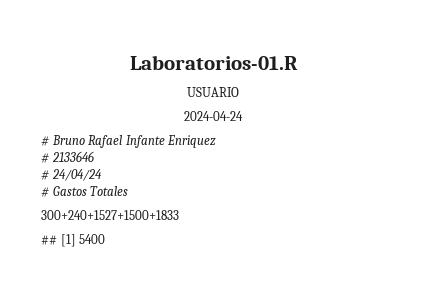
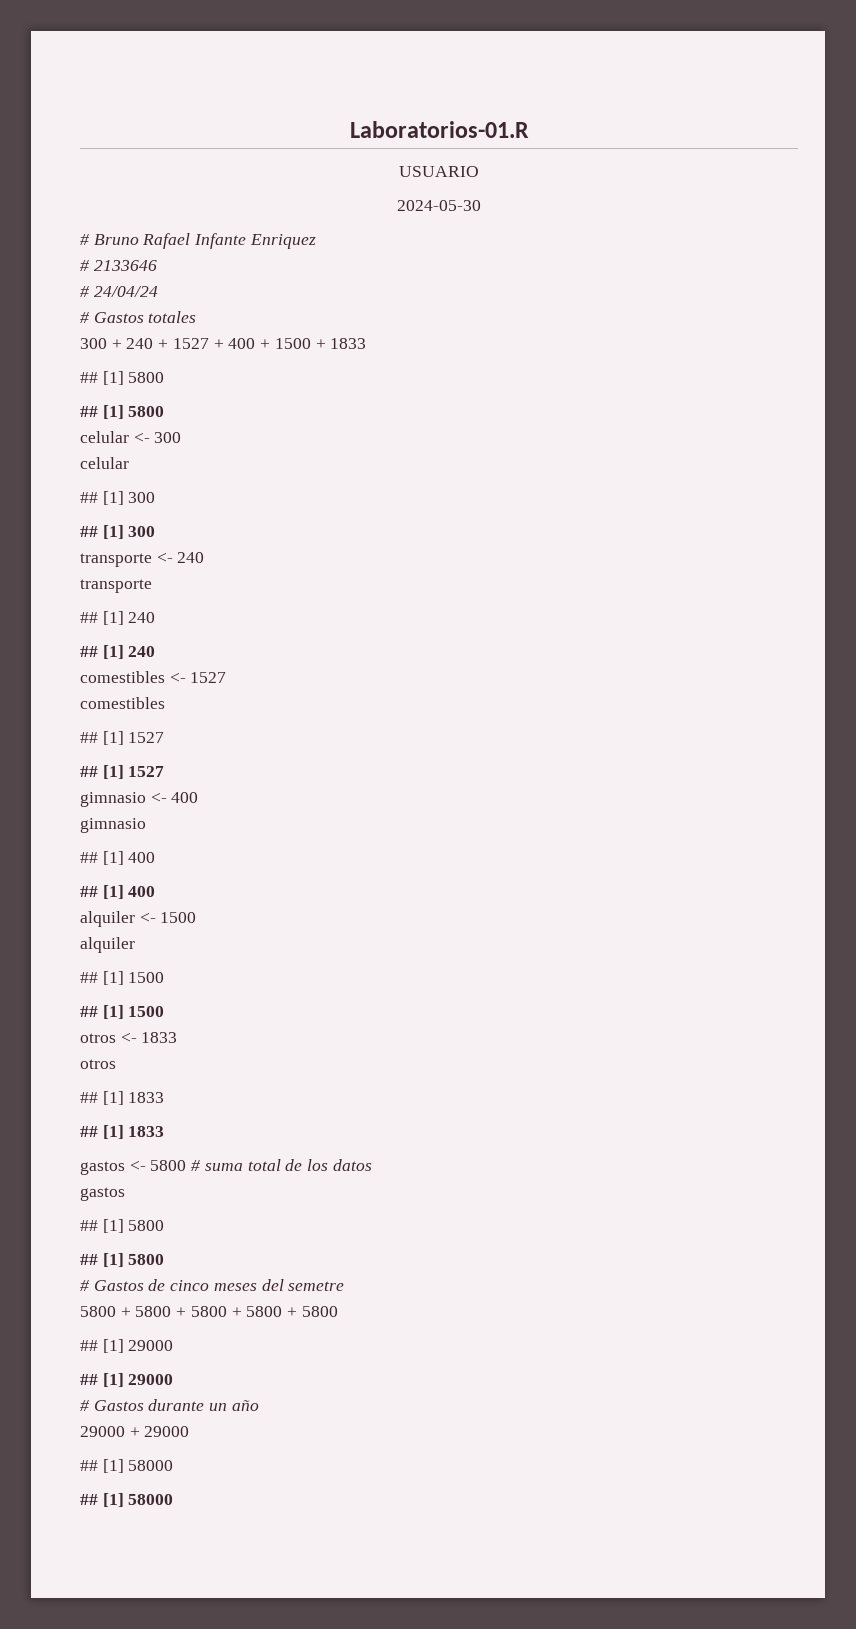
[184,111,243,121] 2024-04-24 -> [397,200,481,211] 2024-05-30
[90,186,129,196] [41,210,179,220] [41,234,106,247] Totales // 300+240+1527+1500+1833 // ## [1] 5400 -> [148,311,197,323] [80,338,367,349] [80,371,165,385] [80,405,165,419] [80,431,182,443] [80,457,129,469] [80,491,156,505] [80,525,156,539] [80,552,205,567] [80,579,152,593] [80,611,156,625] [80,645,156,659] [80,671,227,683] [80,697,165,709] [80,731,165,745] [80,765,165,779] [80,792,199,807] [80,818,146,833] [80,851,156,865] [80,885,156,899] [80,911,197,927] [80,937,135,953] [80,971,165,985] [80,1005,165,1019] [80,1032,178,1043] [80,1059,116,1069] [80,1091,165,1105] [80,1125,165,1139] [80,1159,372,1175] [80,1187,125,1201] [80,1219,165,1233] [80,1253,165,1267] [80,1279,345,1291] [80,1306,338,1317] [80,1339,174,1353] [80,1373,174,1387] [80,1399,259,1411] [80,1426,190,1437] [80,1459,174,1473] [80,1493,174,1507] totales // 300 + 240 + 1527 + 400 + 1500 + 1833 // ## [1] 5800 // ## [1] 5800 // celular <- 300 // celular // ## [1] 300 // ## [1] 300 // transporte <- 240 // transporte // ## [1] 240 // ## [1] 240 // comestibles <- 1527 // comestibles // ## [1] 1527 // ## [1] 1527 // gimnasio <- 400 // gimnasio // ## [1] 400 // ## [1] 400 // alquiler <- 1500 // alquiler // ## [1] 1500 // ## [1] 1500 // otros <- 1833 // otros // ## [1] 1833 // ## [1] 1833 // gastos <- 5800 # suma total de los datos // gastos // ## [1] 5800 // ## [1] 5800 // # Gastos de cinco meses del semetre // 5800 + 5800 + 5800 + 5800 + 5800 // ## [1] 29000 // ## [1] 29000 // # Gastos durante un año // 29000 + 29000 // ## [1] 58000 // ## [1] 58000

